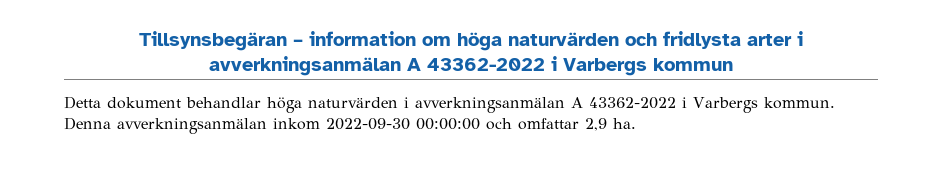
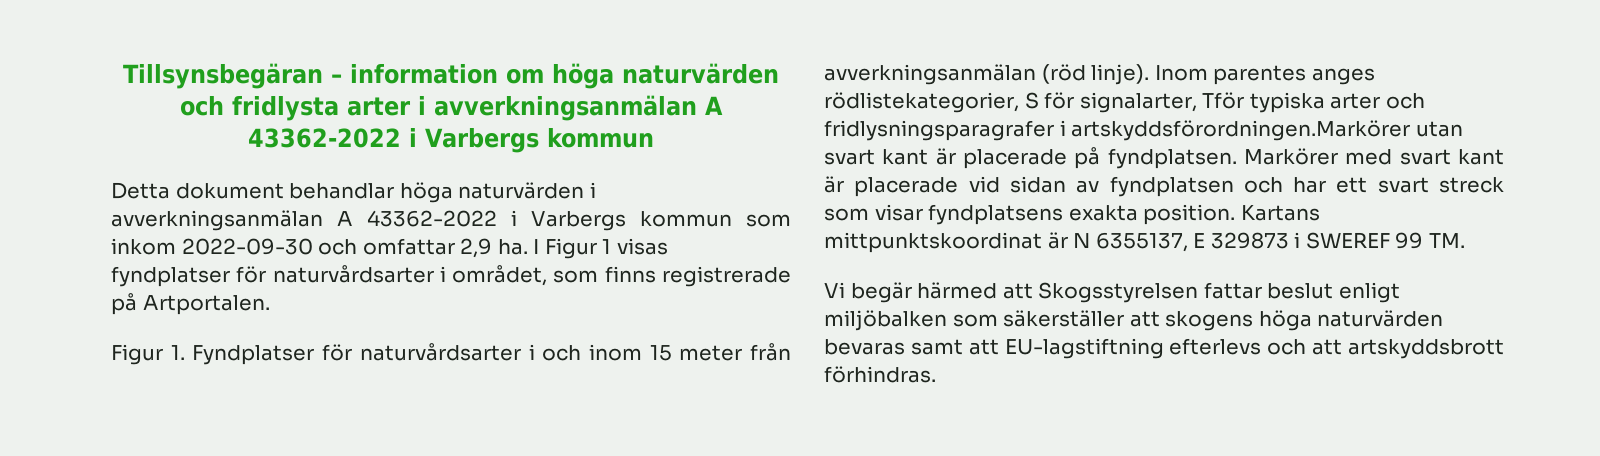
[763,97,835,109] [64,117,267,134] kommun. Denna avverkningsanmälan -> [640,211,791,227] kommun som
[416,118,480,130] 00:00:00 -> (313, 246) none
(636, 123) none -> [533,238,668,259] [111,265,791,287] [111,293,270,315] [111,343,791,365] [824,64,1375,85] [824,92,1425,113] [824,120,1463,141] [824,147,1504,169] [824,176,1504,197] [824,204,1320,225] [824,232,1465,253] [824,282,1400,303] [824,310,1444,331] [824,338,1504,359] [824,366,936,383] I Figur 1 visas fyndplatser för naturvårdsarter i området, som finns registrerade på Artportalen. // Figur 1. Fyndplatser för naturvårdsarter i och inom 15 meter från avverkningsanmälan (röd linje). Inom parentes anges rödlistekategorier, S för signalarter, Tför typiska arter och fridlysningsparagrafer i artskyddsförordningen.Markörer utan svart kant är placerade på fyndplatsen. Markörer med svart kant är placerade vid sidan av fyndplatsen och har ett svart streck som visar fyndplatsens exakta position. Kartans mittpunktskoordinat är N 6355137, E 329873 i SWEREF 99 TM. // Vi begär härmed att Skogsstyrelsen fattar beslut enligt miljöbalken som säkerställer att skogens höga naturvärden bevaras samt att EU-lagstiftning efterlevs och att artskyddsbrott förhindras.

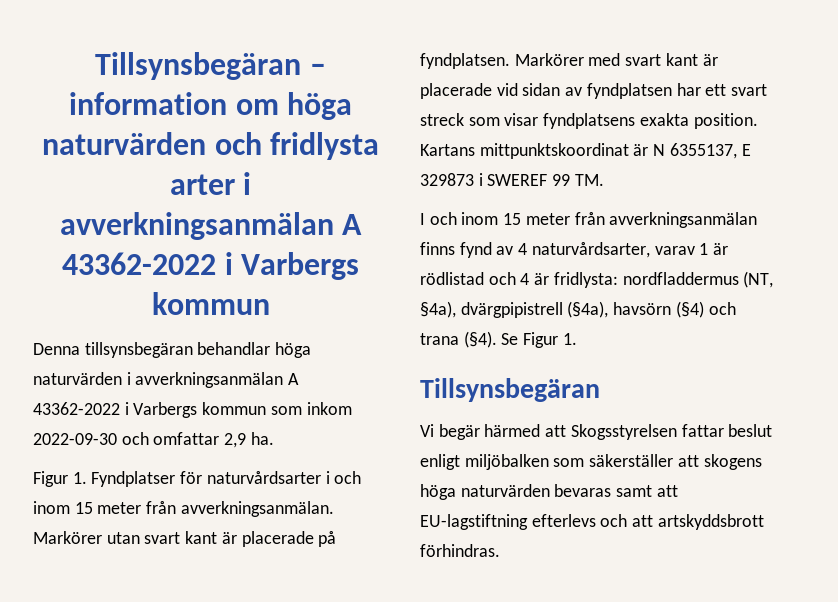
[111,182,284,199] Detta dokument -> [33,342,193,358] Denna tillsynsbegäran
[533,238,668,259] [111,265,791,287] [111,293,270,315] I Figur 1 visas fyndplatser för naturvårdsarter i området, som finns registrerade på Artportalen. -> (274, 438) none
[824,64,1375,85] [824,92,1425,113] [824,120,1411,141] avverkningsanmälan (röd linje). Inom parentes anges rödlistekategorier, S för signalarter, Tför typiska arter och fridlysningsparagrafer i artskyddsförordningen.Markörer -> [180,501,334,517] [33,531,102,544] avverkningsanmälan. Markörer
[1243,177,1283,193] och -> (672, 91) none
(1465, 240) none -> [420,212,758,228] [420,242,729,258] [420,271,774,288] [420,301,736,318] [420,331,577,348] [420,378,600,402] // I och inom 15 meter från avverkningsanmälan finns fynd av 4 naturvårdsarter, varav 1 är rödlistad och 4 är fridlysta: nordfladdermus (NT, §4a), dvärgpipistrell (§4a), havsörn (§4) och trana (§4). Se Figur 1. // Tillsynsbegäran

